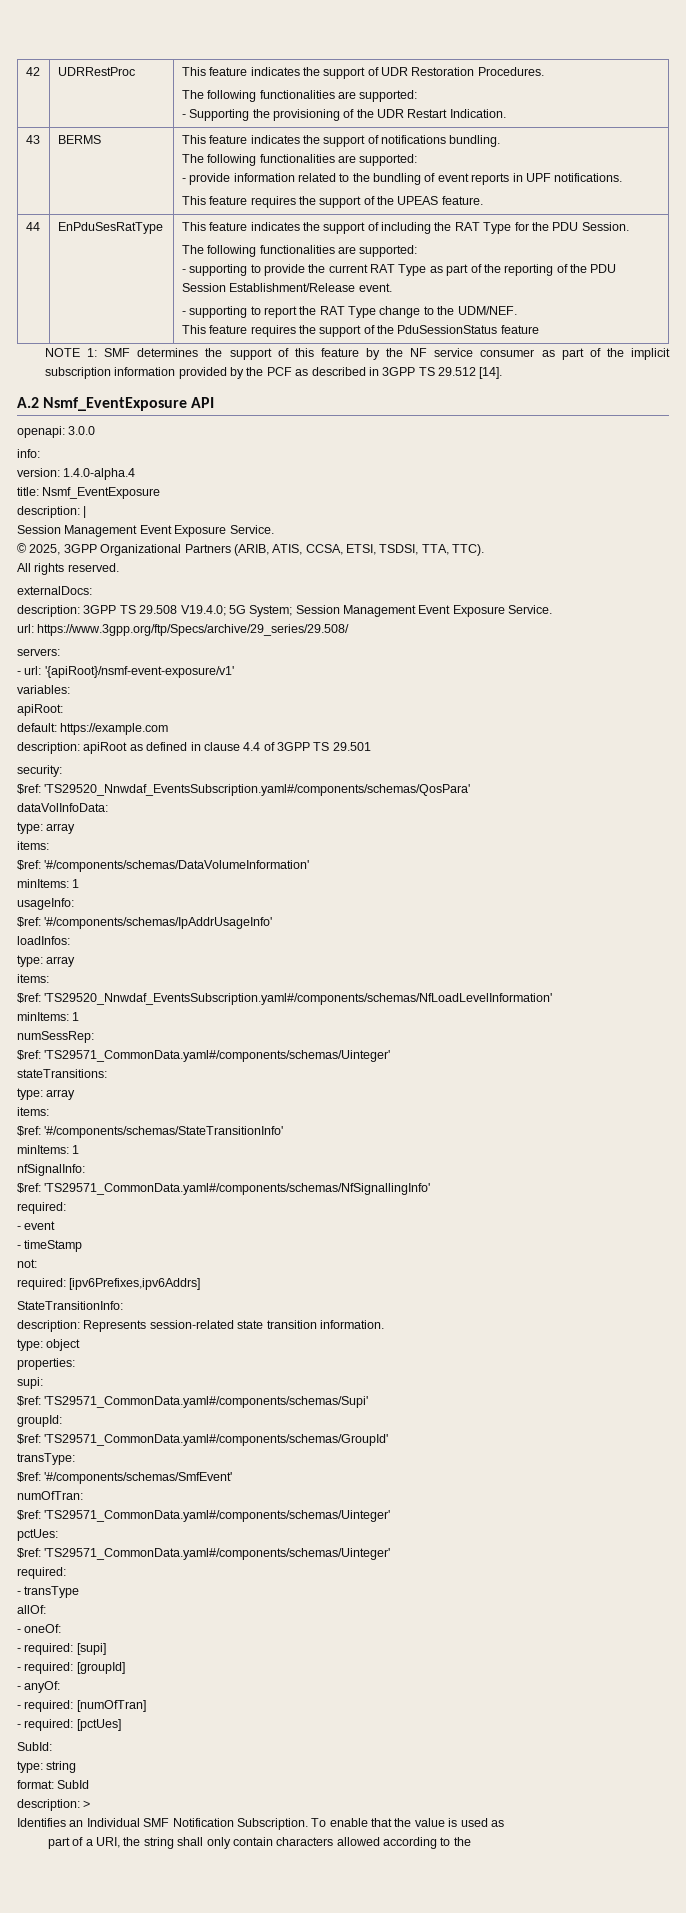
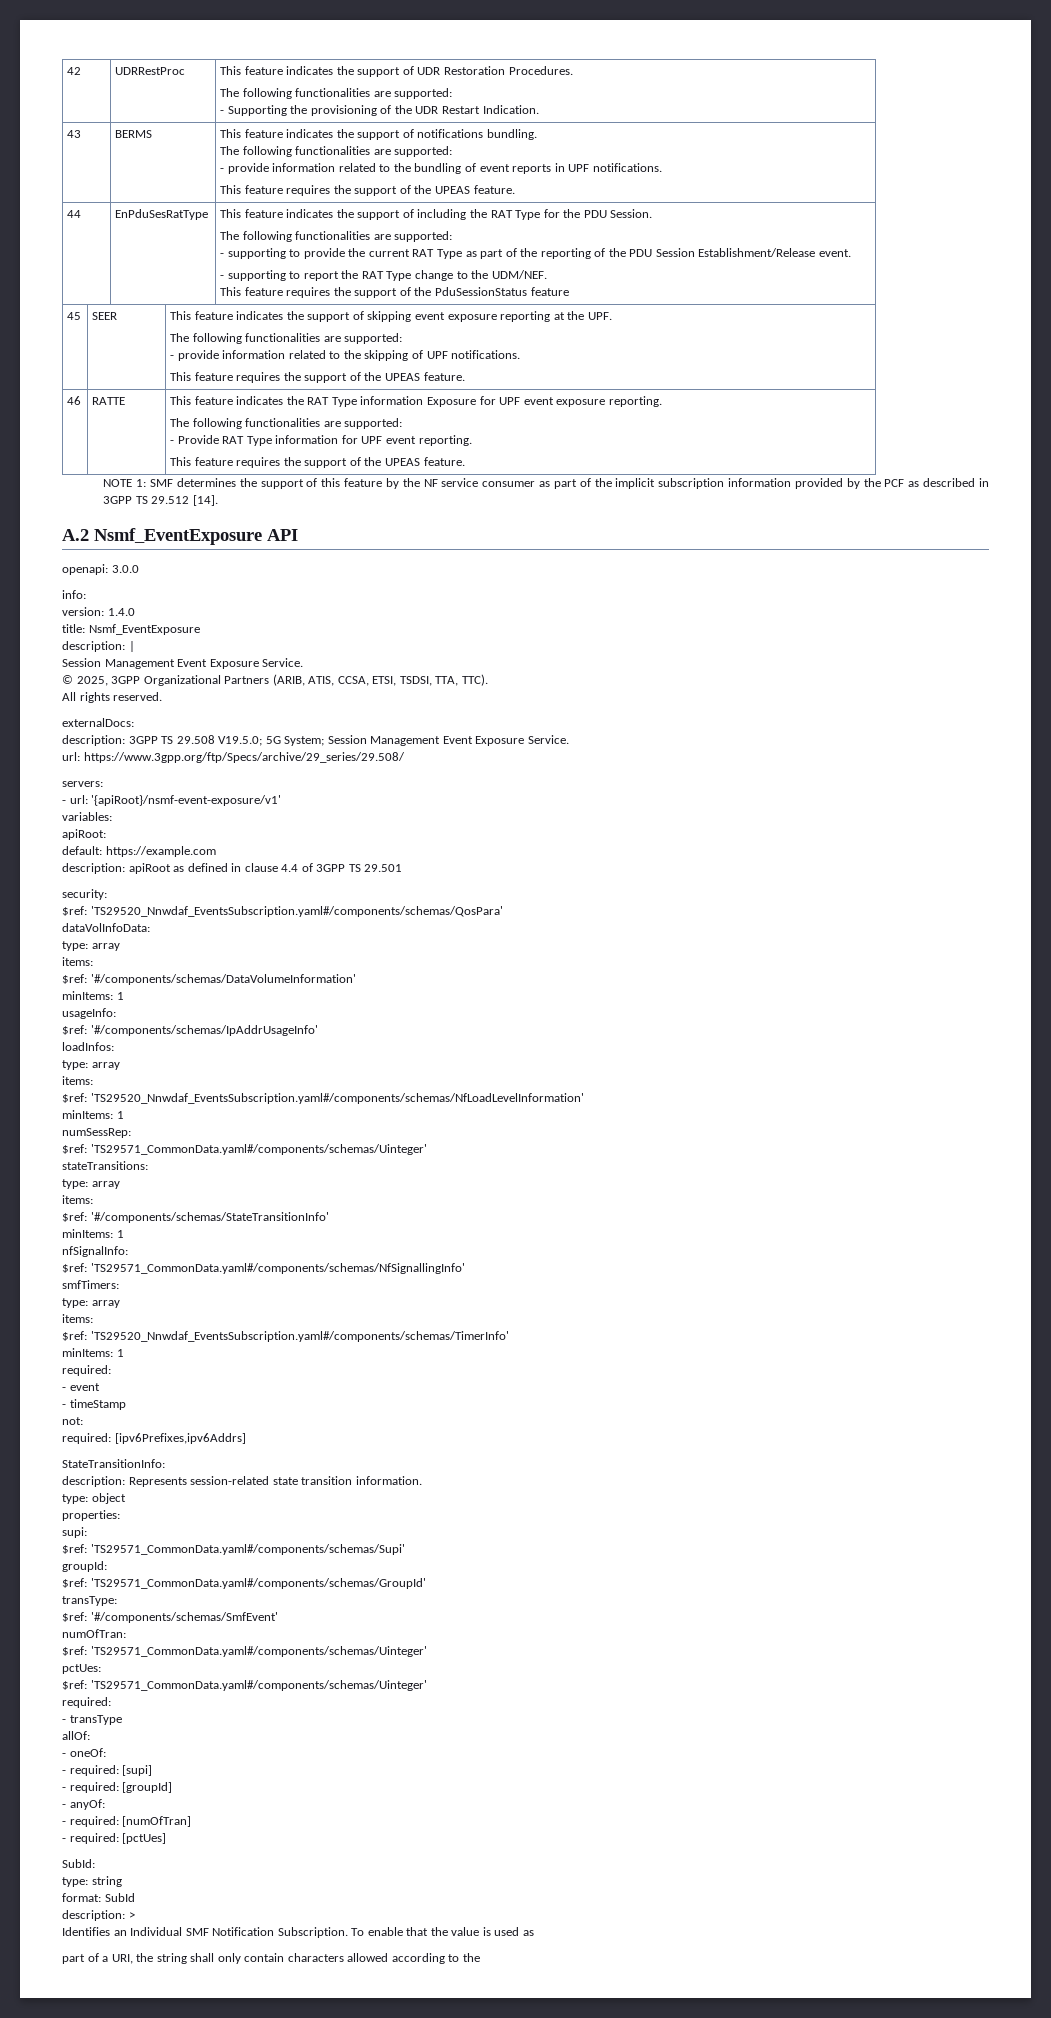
(539, 329) none -> [67,312,82,320] [92,312,118,320] [170,311,612,322] [170,333,403,344] [170,350,521,361] [170,372,465,383] [67,396,82,405] [92,397,126,405] [170,396,662,407] [170,418,403,429] [170,435,472,446] [170,457,465,468] // 45 | SEER | This feature indicates the support of skipping event exposure reporting at the UPF. // The following functionalities are supported: // - provide information related to the skipping of UPF notifications. // This feature requires the support of the UPEAS feature. // 46 | RATTE | This feature indicates the RAT Type information Exposure for UPF event exposure reporting. // The following functionalities are supported: // - Provide RAT Type information for UPF event reporting. // This feature requires the support of the UPEAS feature.
[63,468,136,480] 1.4.0-alpha.4 -> [107,608,135,616] 1.4.0
[180,605,226,616] V19.4.0; -> [218,736,263,746] V19.5.0;
(431, 1189) none -> [62,1280,119,1289] [62,1298,120,1308] [62,1314,93,1323] [62,1331,509,1342] [62,1348,124,1357] // smfTimers: // type: array // items: // $ref: 'TS29520_Nnwdaf_EventsSubscription.yaml#/components/schemas/TimerInfo' // minItems: 1

